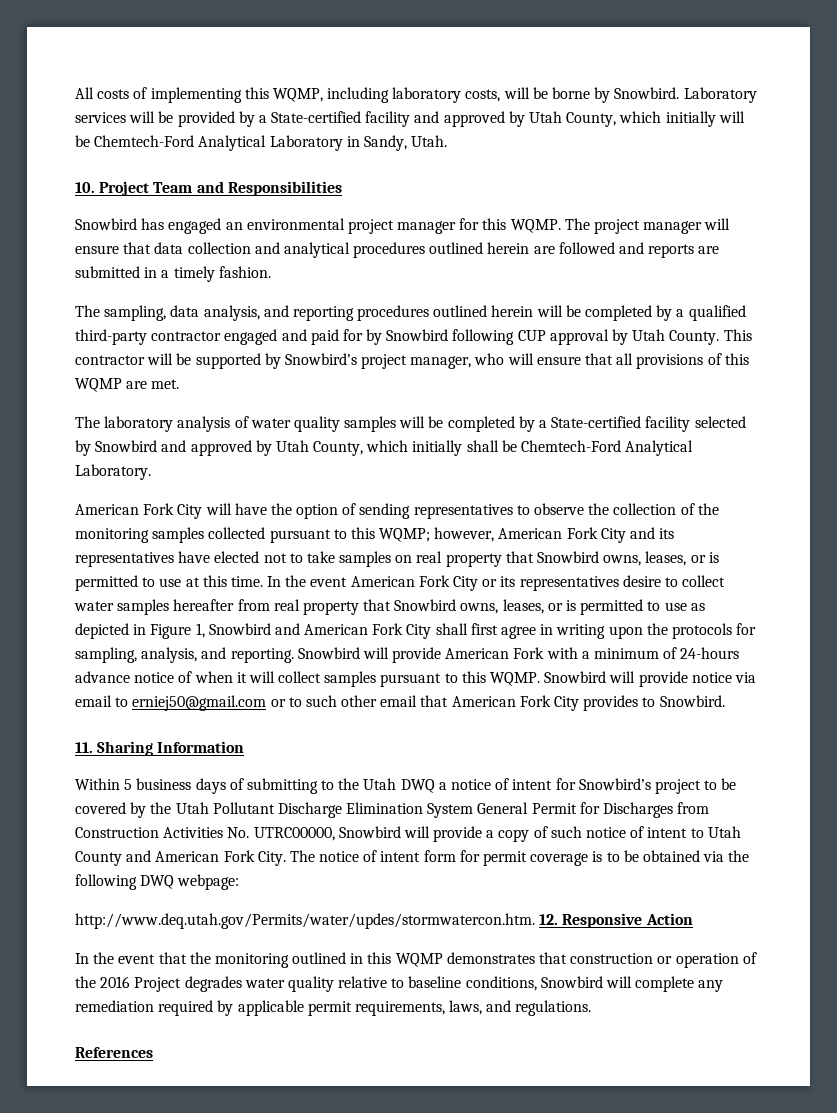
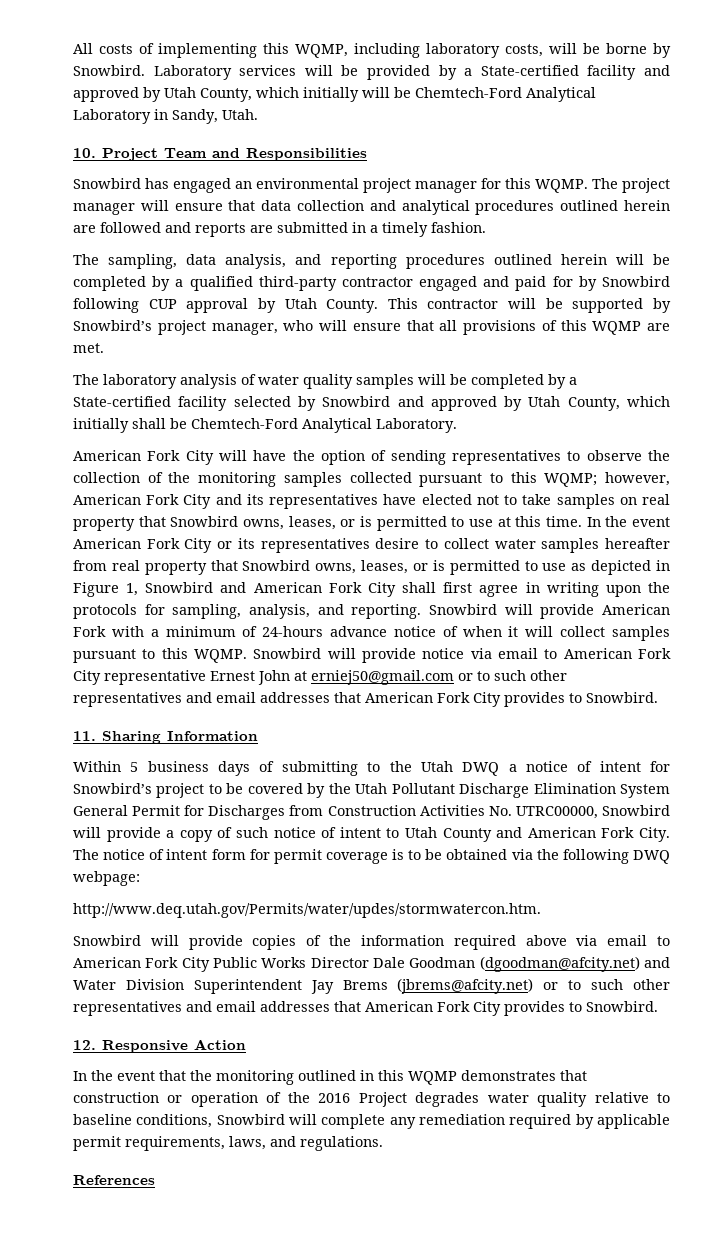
(129, 702) none -> [563,648,671,659] [73,670,307,685] American Fork City representative Ernest John at
[380,695,418,707] email -> [73,692,330,707] representatives and email addresses
(535, 921) none -> [73,935,670,950] [73,956,670,972] [73,978,671,994] [73,1001,658,1016] // Snowbird will provide copies of the information required above via email to American Fork City Public Works Director Dale Goodman (dgoodman@afcity.net) and Water Division Superintendent Jay Brems (jbrems@afcity.net) or to such other representatives and email addresses that American Fork City provides to Snowbird. //

